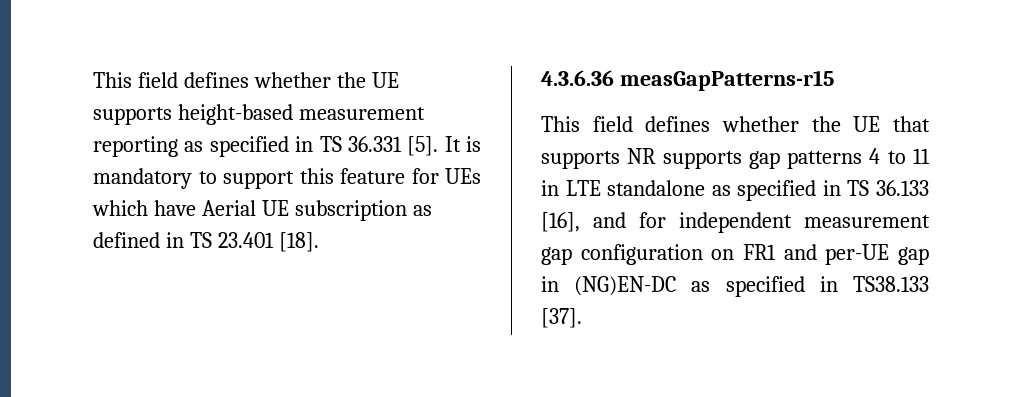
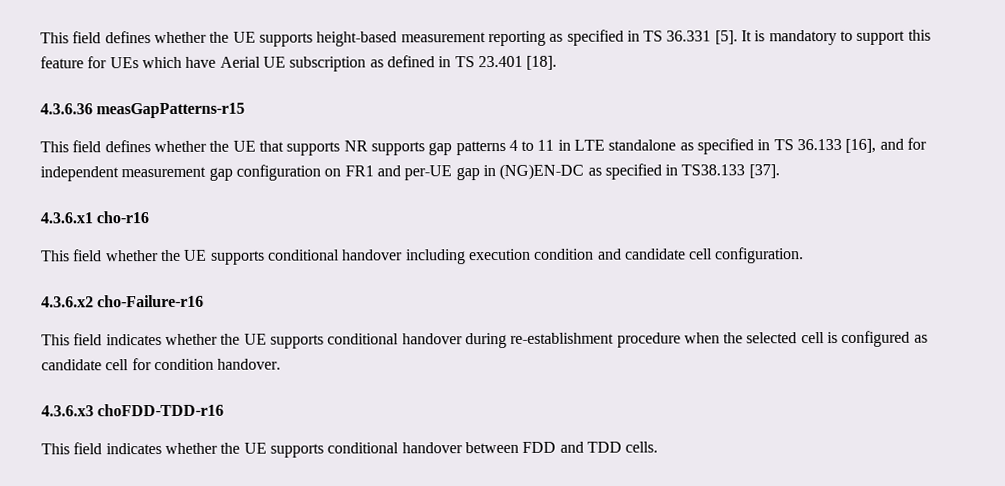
(582, 318) none -> [40,211,150,224] [41,247,805,265] [41,294,205,308] [41,330,928,349] [41,358,282,371] [41,403,225,417] [41,441,659,458] // 4.3.6.x1 cho-r16 // This field whether the UE supports conditional handover including execution condition and candidate cell configuration. // 4.3.6.x2 cho-Failure-r16 // This field indicates whether the UE supports conditional handover during re-establishment procedure when the selected cell is configured as candidate cell for condition handover. // 4.3.6.x3 choFDD-TDD-r16 // This field indicates whether the UE supports conditional handover between FDD and TDD cells.

